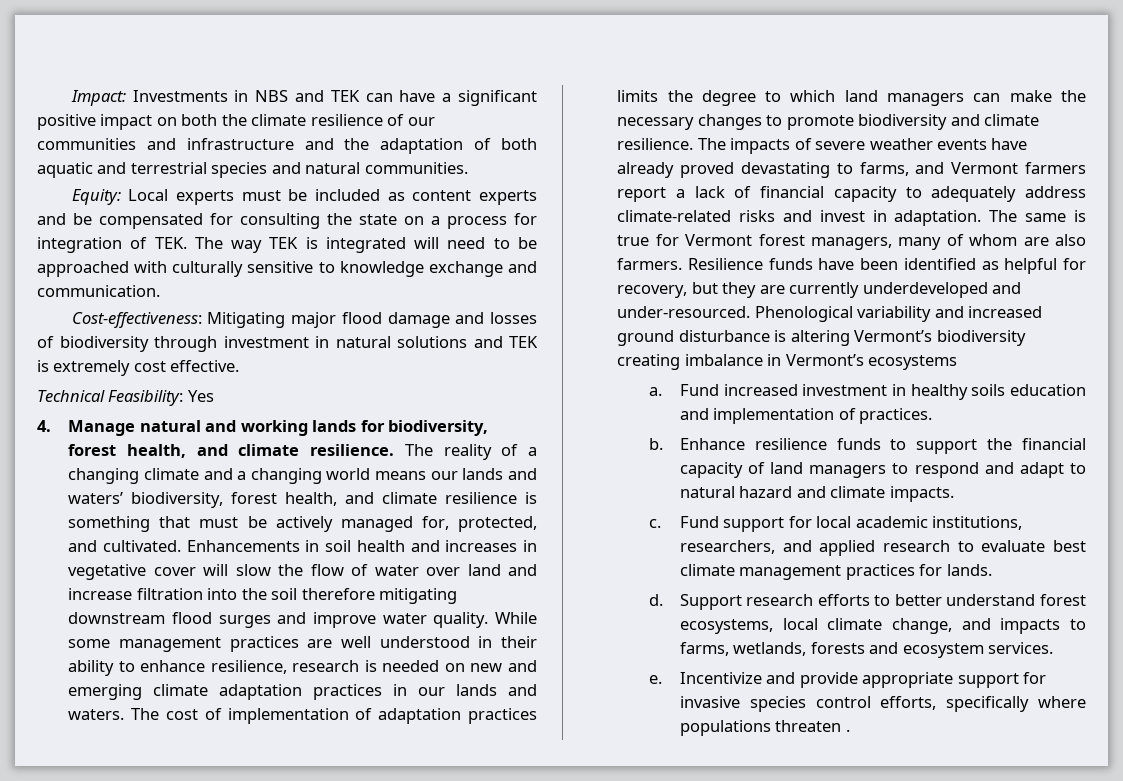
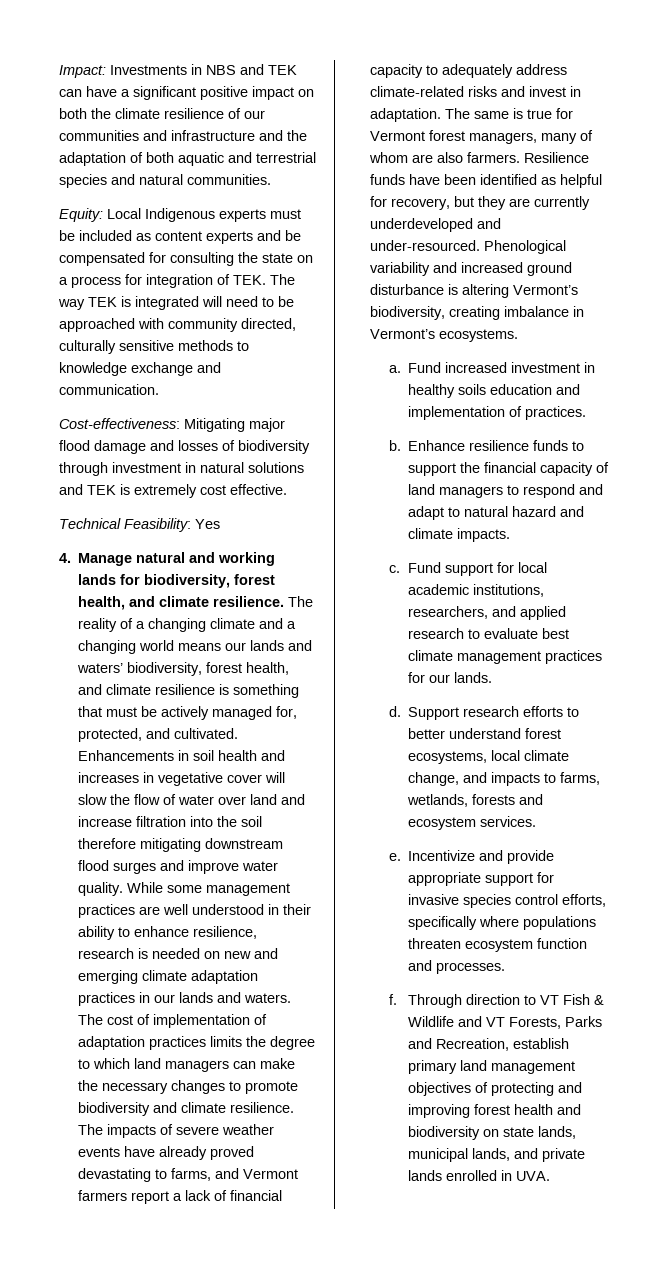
(169, 195) none -> [145,208,215,222] Indigenous
(168, 267) none -> [168,318,296,332] community directed,
(314, 267) none -> [178,340,233,351] methods
[936,330,1026,346] biodiversity -> [370,306,446,320] biodiversity,
[868,355,958,370] ecosystems -> [439,329,519,342] ecosystems.
(943, 570) none -> [428,674,450,683] our
[845,729,850,732] . -> [465,938,588,952] [408,960,506,974] [388,994,604,1008] [407,1016,602,1029] [407,1038,569,1051] [407,1060,575,1074] [407,1082,582,1096] [407,1104,581,1118] [407,1126,576,1140] [407,1148,585,1162] [407,1170,550,1181] ecosystem function and processes. // f. Through direction to VT Fish & Wildlife and VT Forests, Parks and Recreation, establish primary land management objectives of protecting and improving forest health and biodiversity on state lands, municipal lands, and private lands enrolled in UVA.

